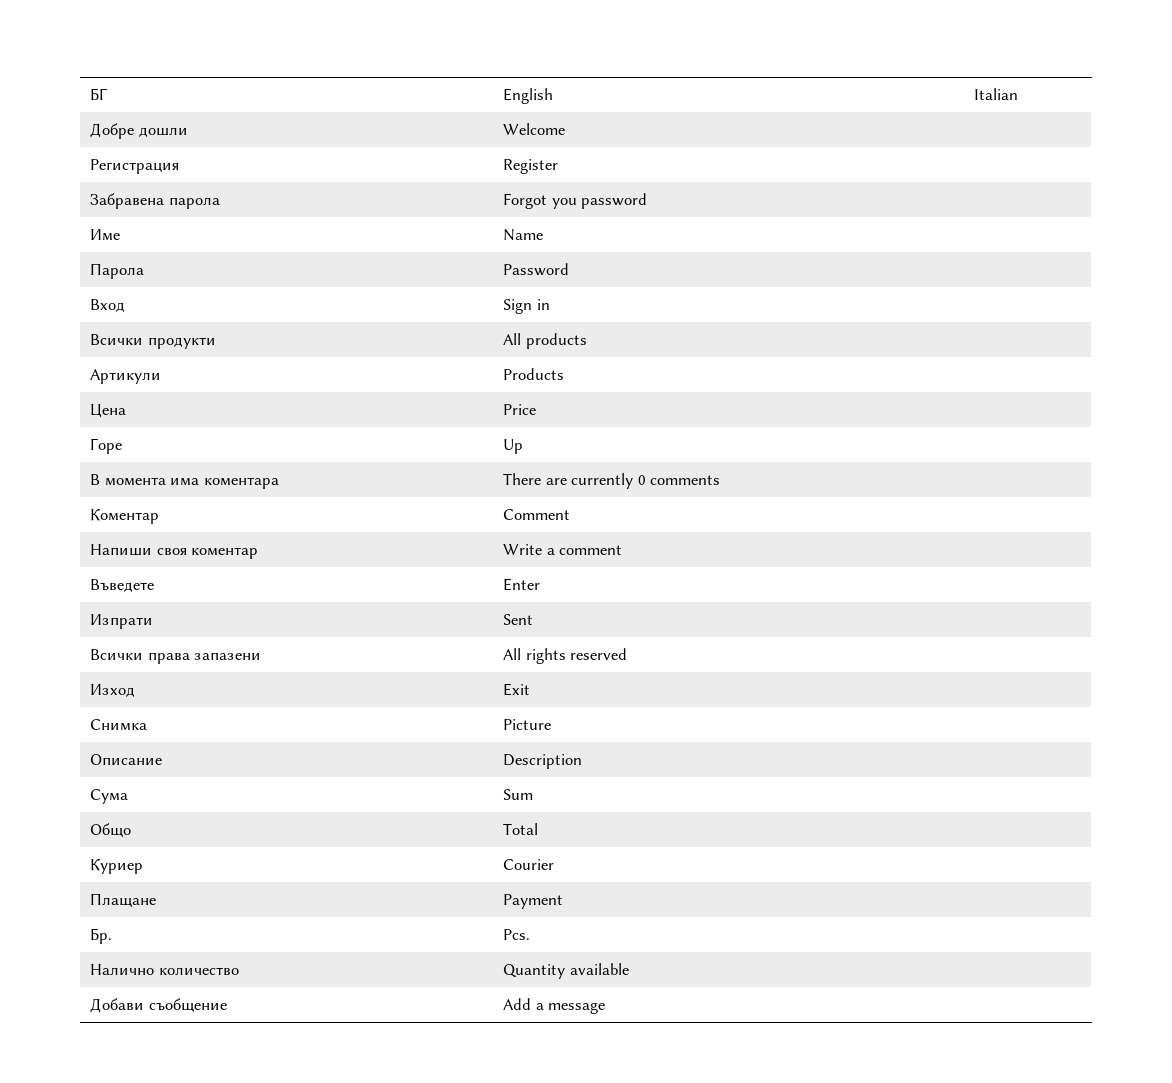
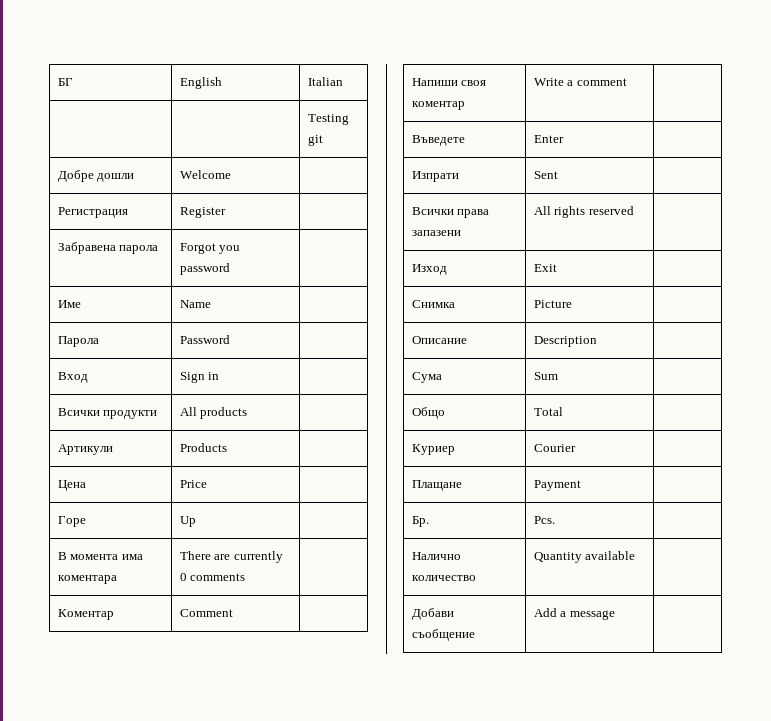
(1019, 94) none -> [307,114,349,125] [307,135,323,146] // | | Testing git

